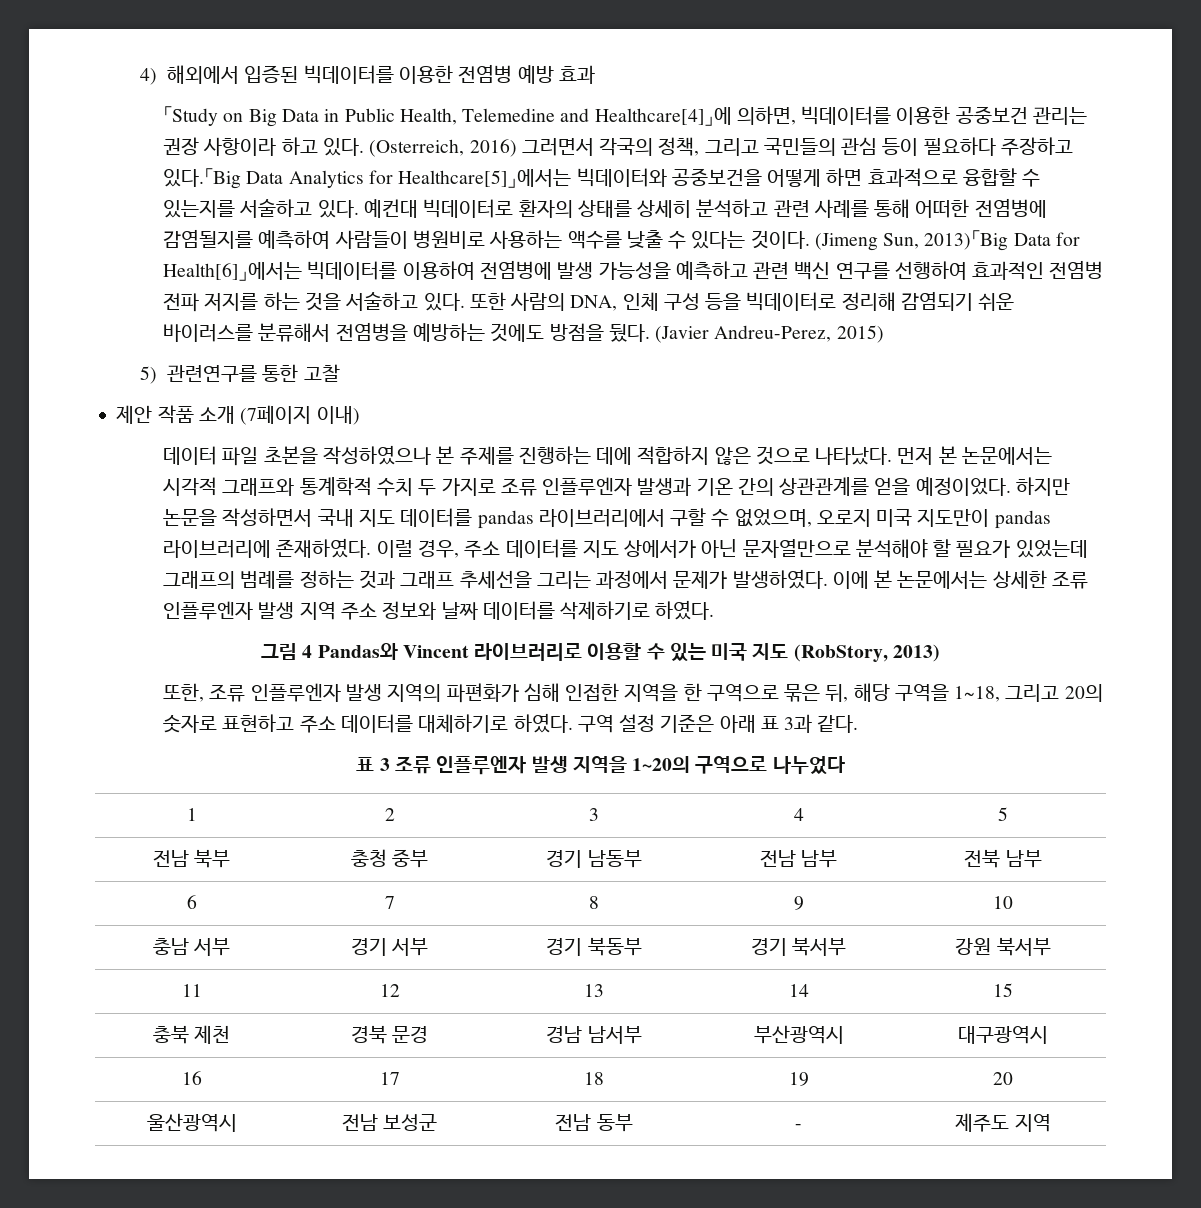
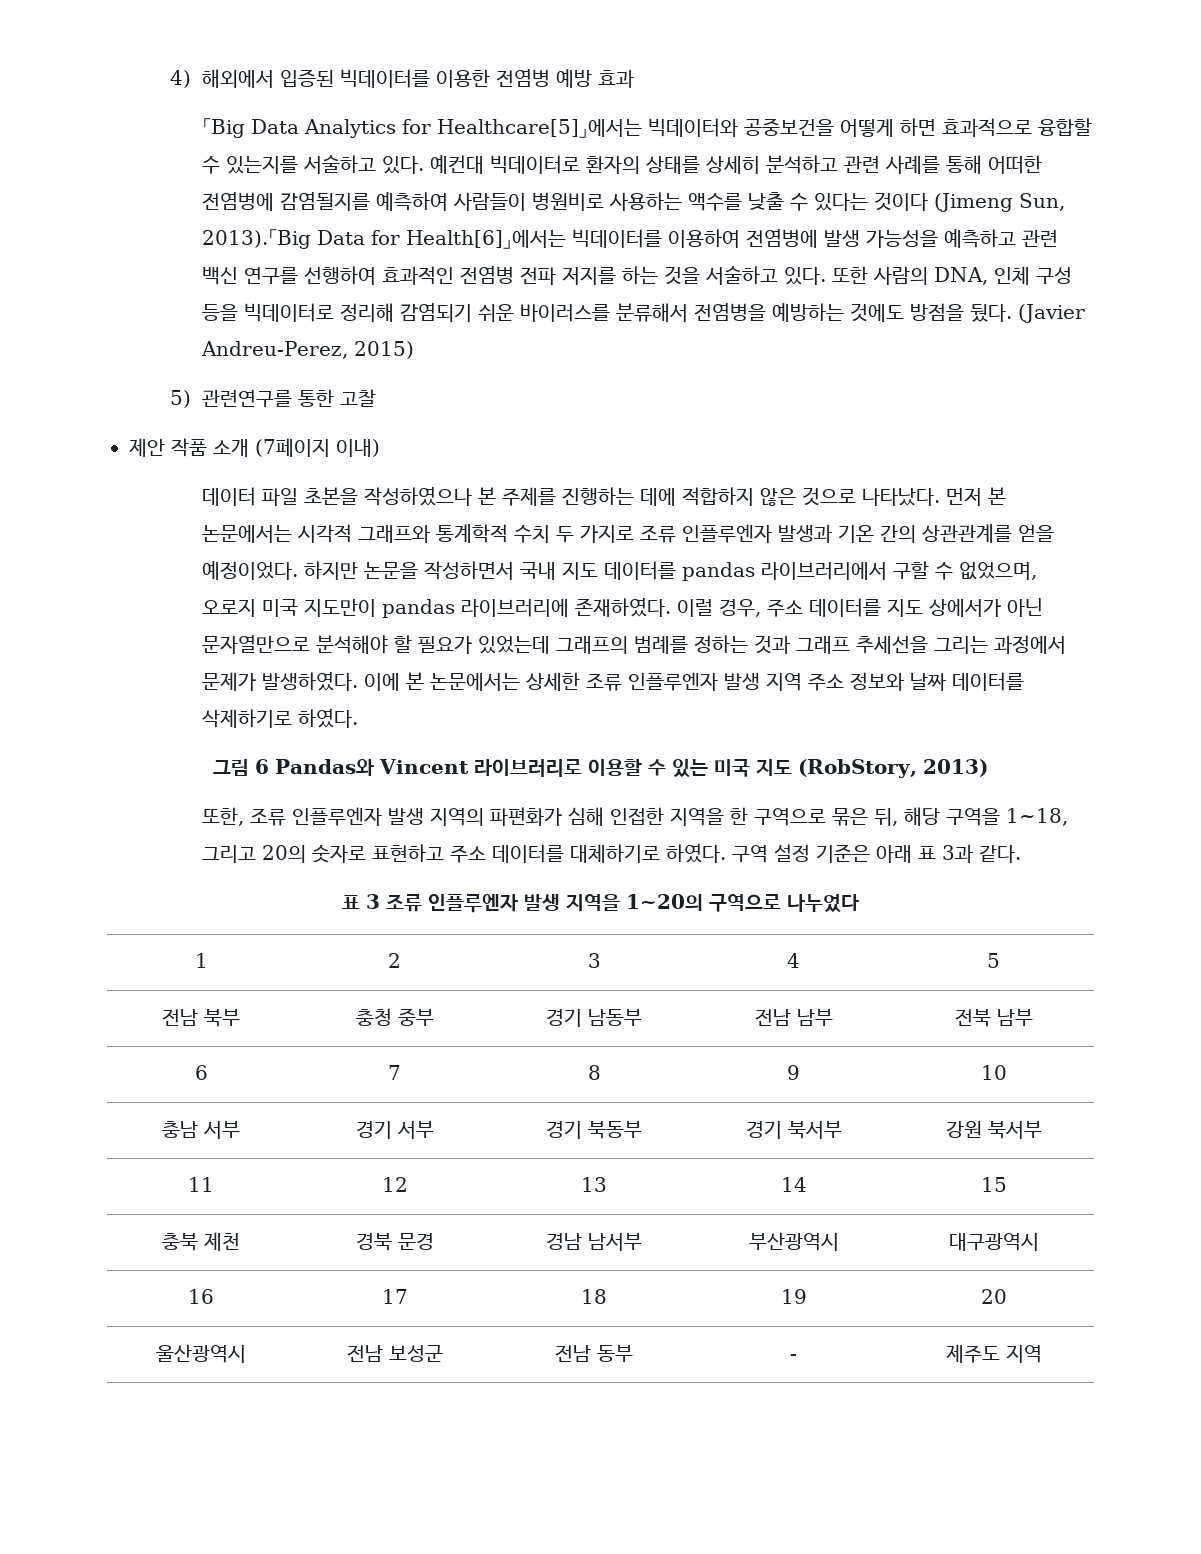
[172,106,1087,127] [163,137,1073,157] [163,168,214,187] Study on Big Data in Public Health, Telemedine and Healthcare[4]」에 의하면, 빅데이터를 이용한 공중보건 관리는 권장 사항이라 하고 있다. (Osterreich, 2016) 그러면서 각국의 정책, 그리고 국민들의 관심 등이 필요하다 주장하고 있다.「 -> (211, 126) none
[750,230,810,249] 것이다. -> [873,192,928,211] 것이다
[924,233,972,250] 2013) -> [201,230,268,248] 2013).
[302,645,313,658] 4 -> [255,759,270,774] 6

